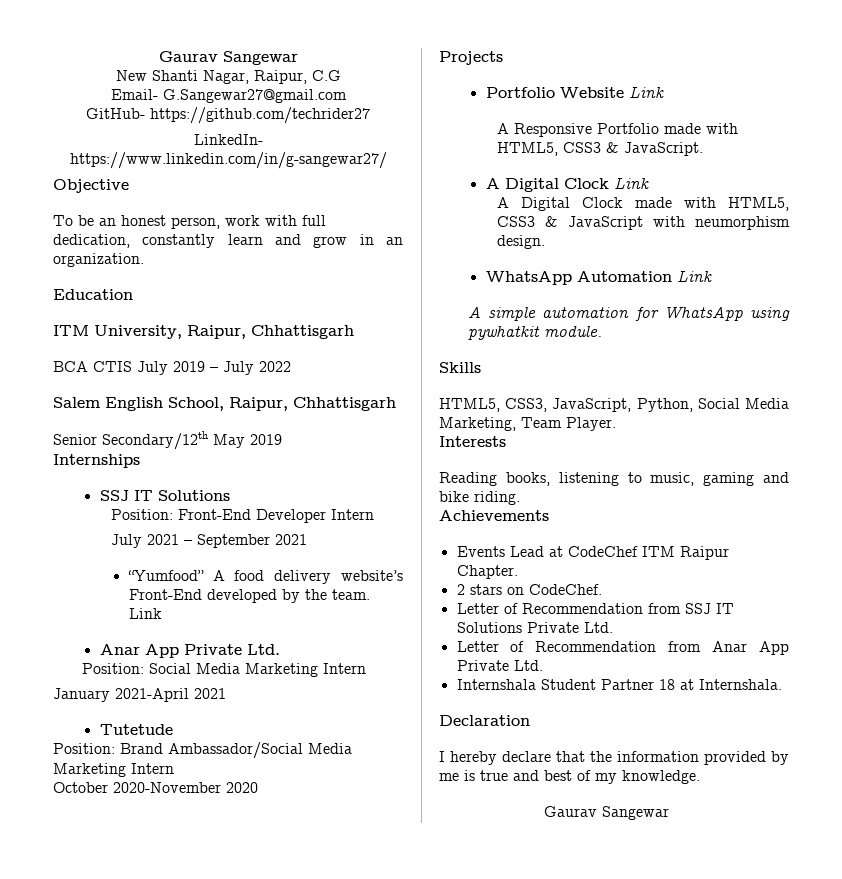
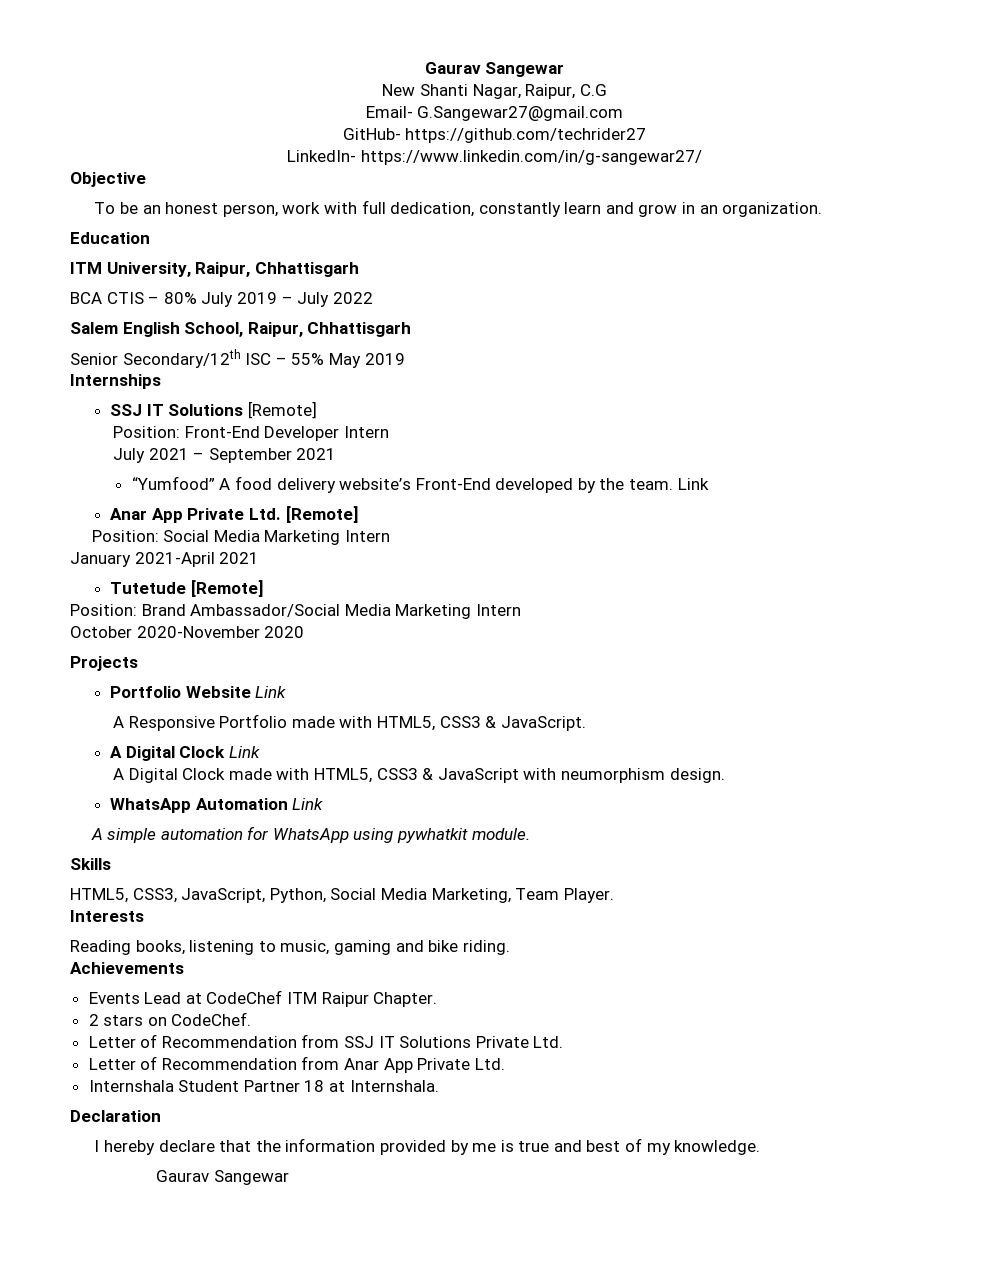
(132, 366) none -> [148,292,197,304] – 80%
(208, 440) none -> [245,353,325,365] ISC – 55%
(230, 495) none -> [248,401,318,419] [Remote]
(280, 649) none -> [285,506,358,523] [Remote]
(173, 729) none -> [190,580,263,597] [Remote]

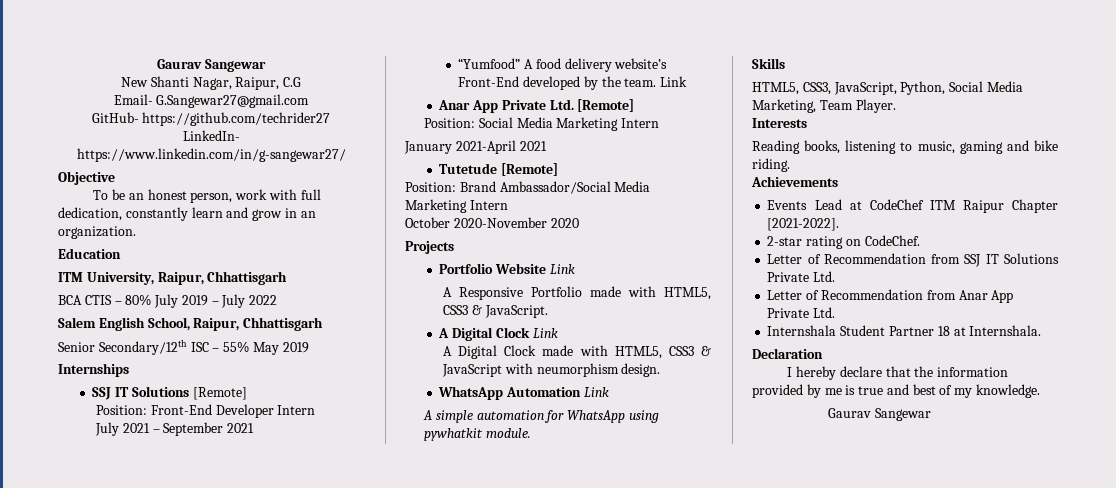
[373,992,438,1007] [88,1014,144,1026] Chapter. // 2 stars -> [1012,199,1058,213] [767,218,840,231] [767,236,844,249] Chapter [2021-2022]. // 2-star rating

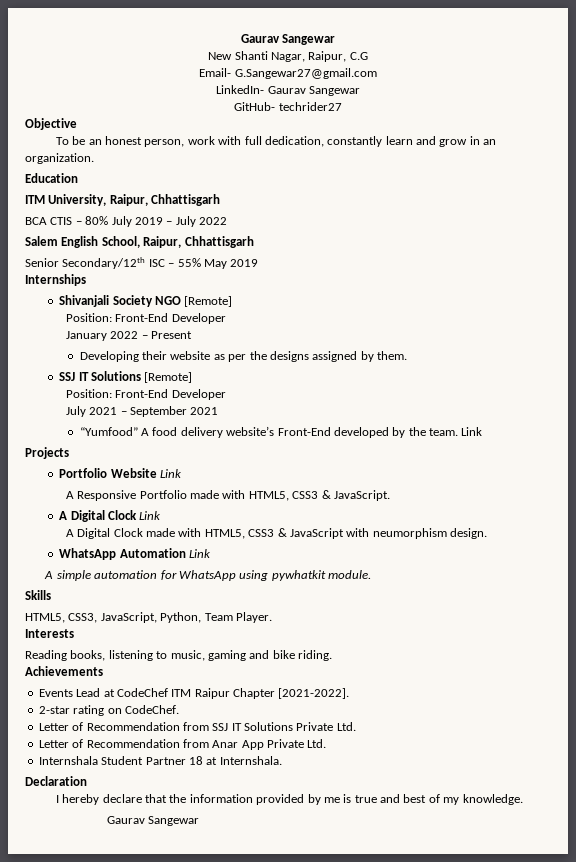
[91,112,331,126] [182,130,240,141] [76,148,346,162] GitHub- https://github.com/techrider27 // LinkedIn- https://www.linkedin.com/in/g-sangewar27/ -> [216,85,360,96] [234,102,342,111] LinkedIn- Gaurav Sangewar // GitHub- techrider27
(129, 370) none -> [59,295,233,307] [65,313,226,324] [65,331,193,341] [79,351,408,362] // Shivanjali Society NGO [Remote] // Position: Front-End Developer // January 2022 – Present // Developing their website as per the designs assigned by them.
[277,405,316,415] Intern -> (226, 394) none
[438,99,635,113] [423,117,660,131] [404,140,547,154] [439,163,559,176] [405,181,651,194] [405,199,508,213] [405,217,579,228] // Anar App Private Ltd. [Remote] // Position: Social Media Marketing Intern // January 2021-April 2021 // Tutetude [Remote] // Position: Brand Ambassador/Social Media Marketing Intern // October 2020-November 2020 -> (483, 431) none
[949,81,1023,92] [752,99,816,113] Social Media Marketing, -> (202, 617) none

